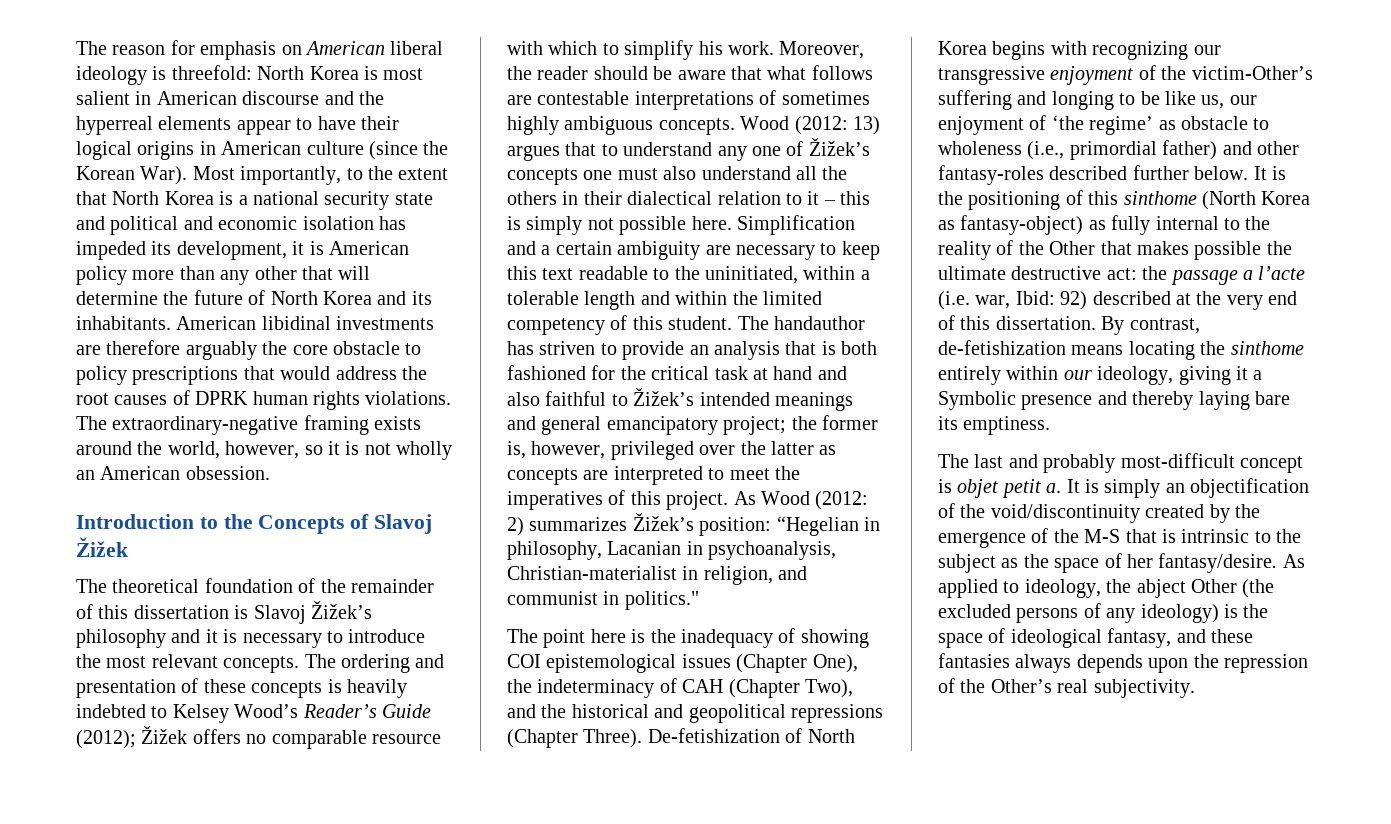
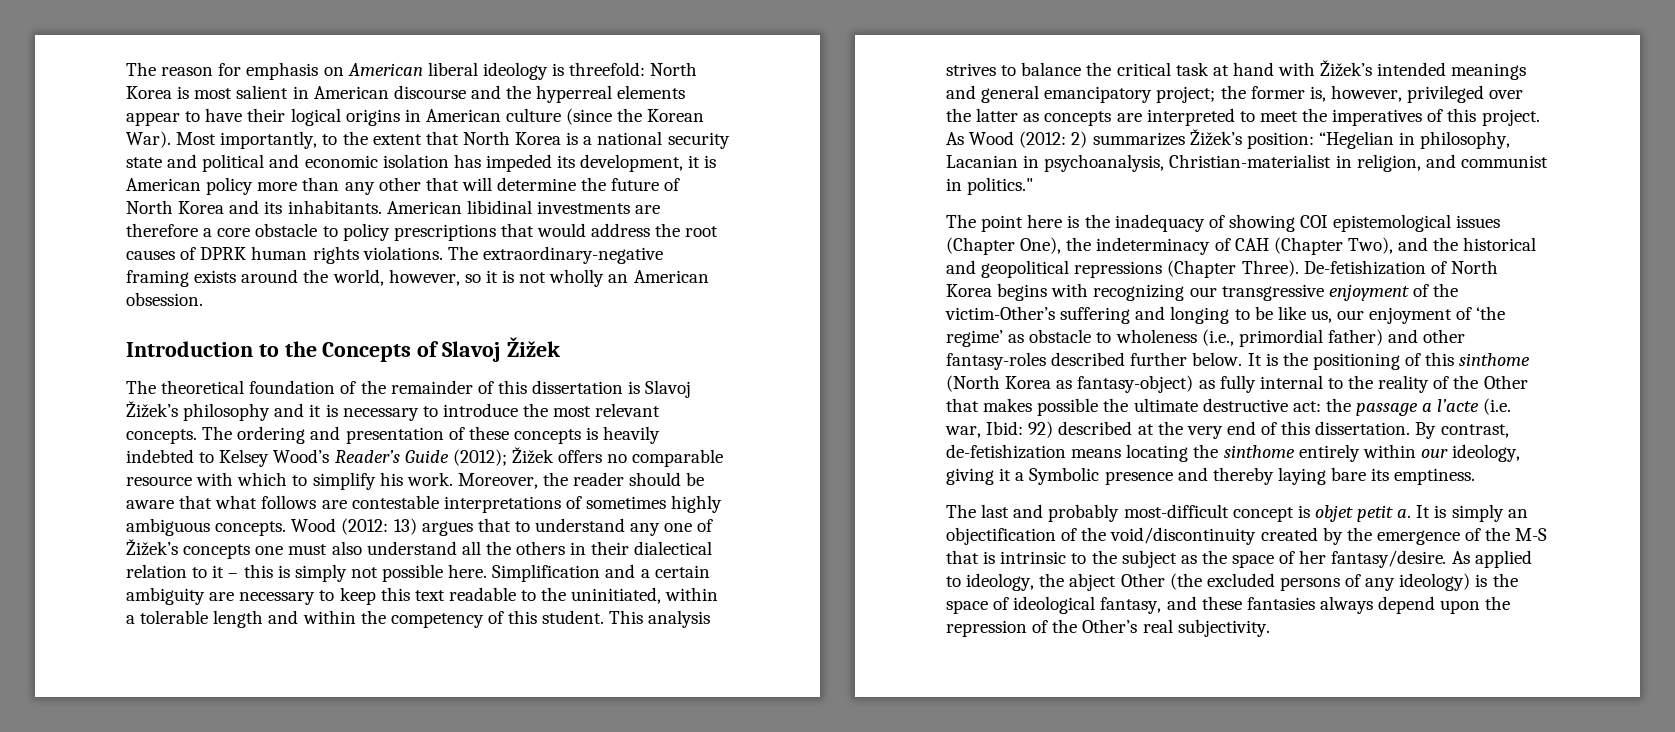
[185,341,288,360] arguably the -> [203,228,213,237] a
[763,291,822,305] limited -> (386, 617) none
[737,316,865,330] [507,341,878,360] [507,365,616,380] The handauthor has striven to provide an analysis that is both fashioned for -> [609,610,711,628] [946,62,1082,76] This analysis strives to balance
[817,366,847,380] [507,391,628,406] and also faithful to -> [1278,62,1316,76] with
[1076,654,1143,673] depends -> [1378,596,1436,614] depend

